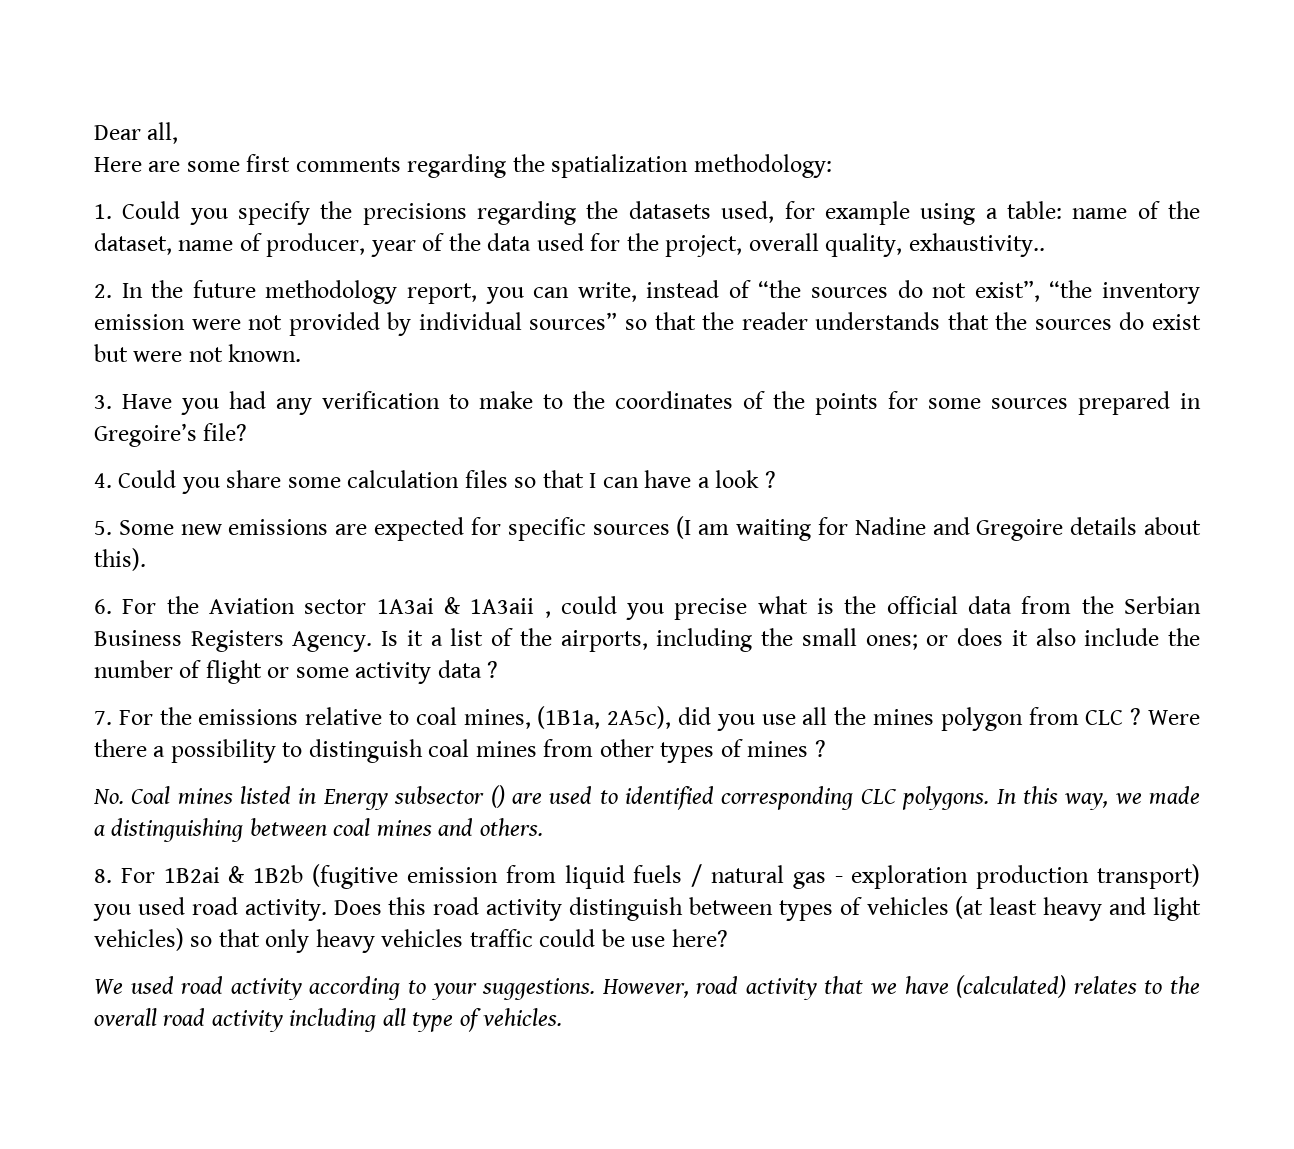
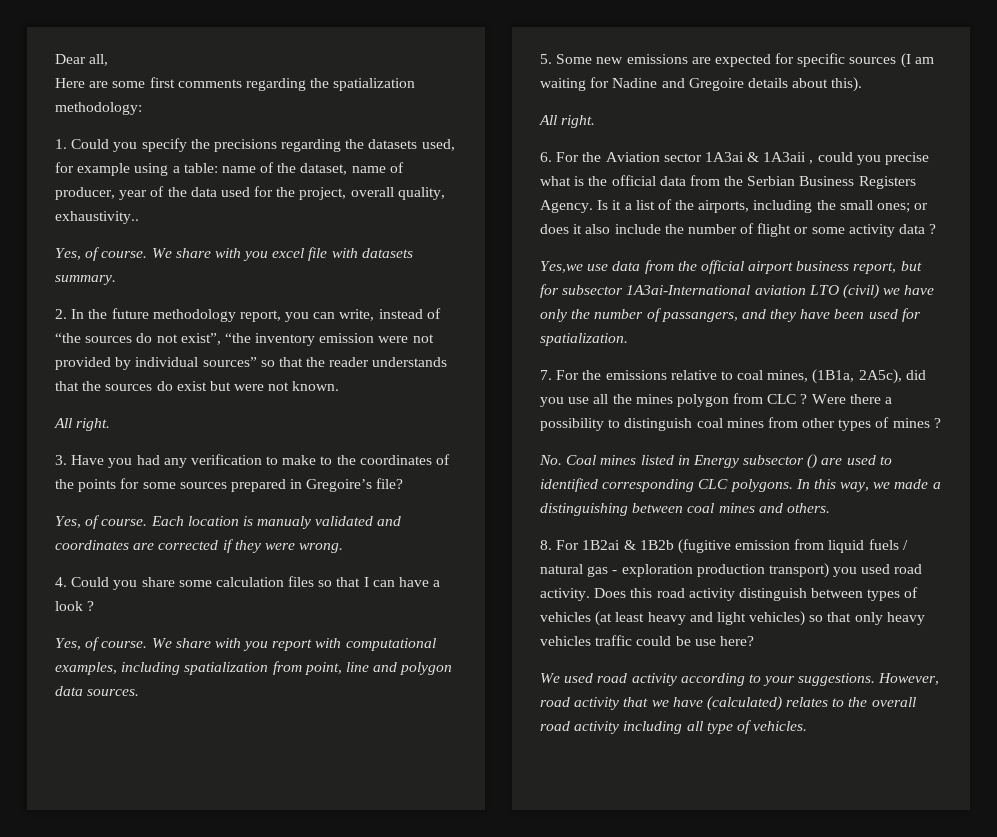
(1045, 245) none -> [55,247,413,261] [55,275,116,285] // Yes, of course. We share with you excel file with datasets summary.
(302, 353) none -> [54,418,111,431] // All right.
(248, 432) none -> [55,515,402,529] [55,539,344,553] // Yes, of course. Each location is manualy validated and coordinates are corrected if they were wrong.
(776, 479) none -> [55,637,436,651] [55,661,453,675] [55,686,140,696] // Yes, of course. We share with you report with computational examples, including spatialization from point, line and polygon data sources.
(146, 559) none -> [539,115,596,128] // All right.
(499, 669) none -> [540,260,922,274] [540,284,935,299] [540,308,921,322] [540,333,628,346] // Yes,we use data from the official airport business report, but for subsector 1A3ai-International aviation LTO (civil) we have only the number of passangers, and they have been used for spatialization.

